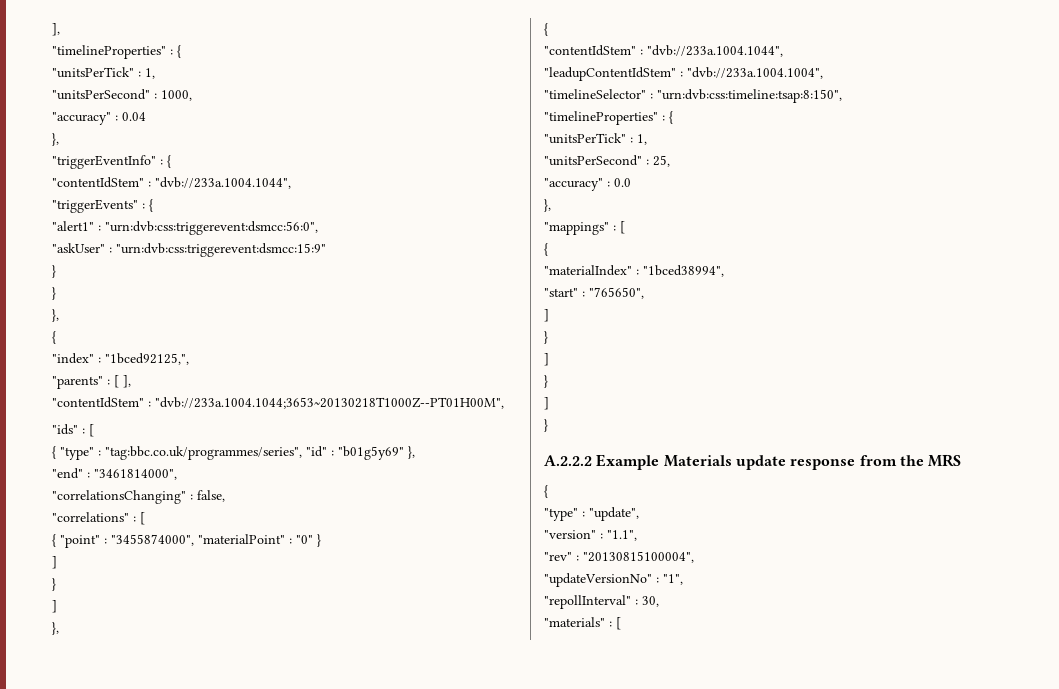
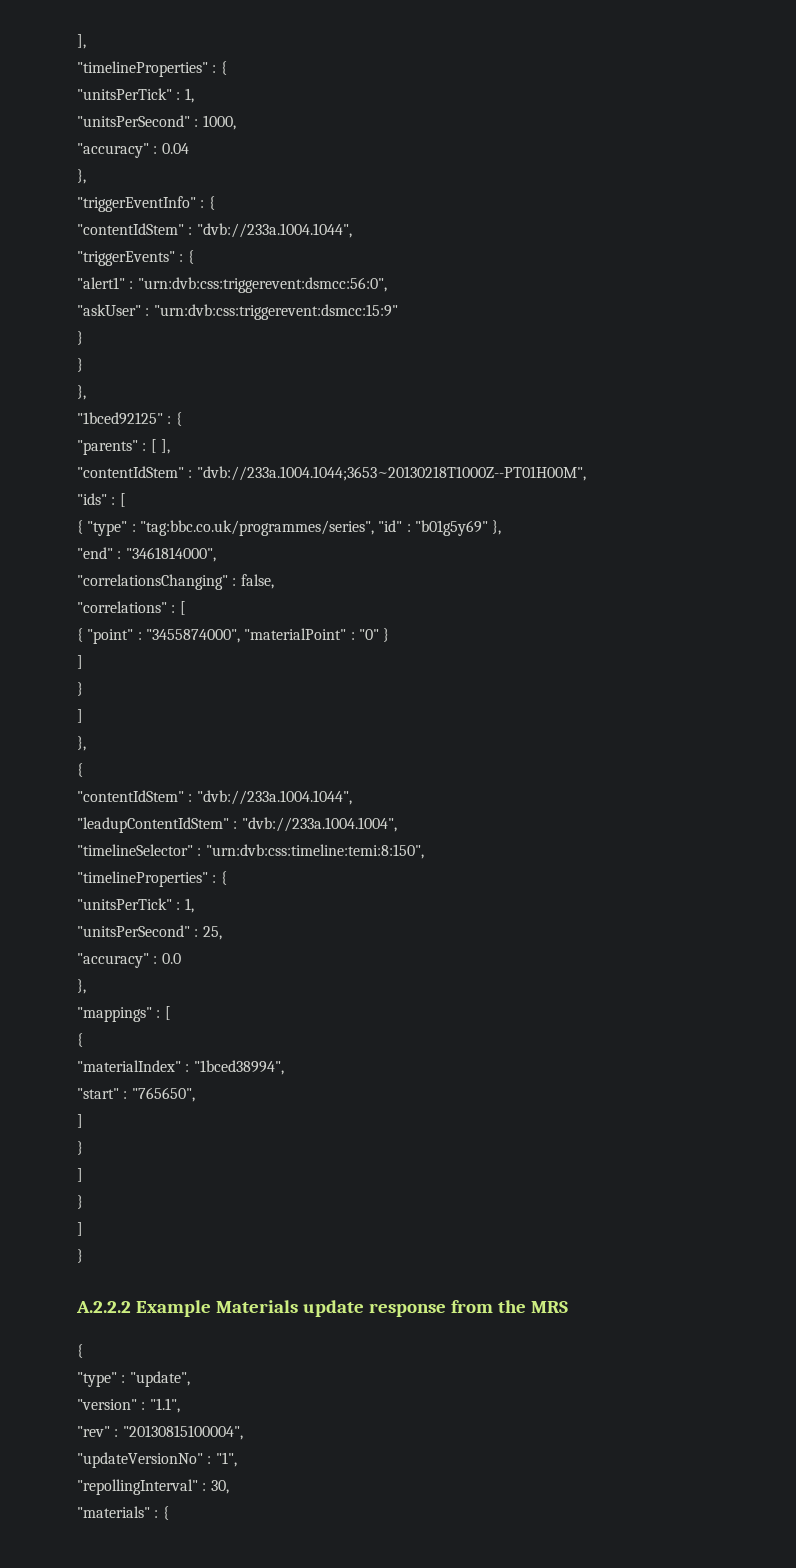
[52,331,56,344] [52,353,189,365] { // "index" : "1bced92125,", -> [77,412,182,426] "1bced92125" : {
[657,89,842,103] "urn:dvb:css:timeline:tsap:8:150", -> [205,844,424,859] "urn:dvb:css:timeline:temi:8:150",
[544,595,631,609] "repollInterval" -> [77,1479,198,1495] "repollingInterval"
[616,617,621,630] [ -> [162,1506,169,1520] {

